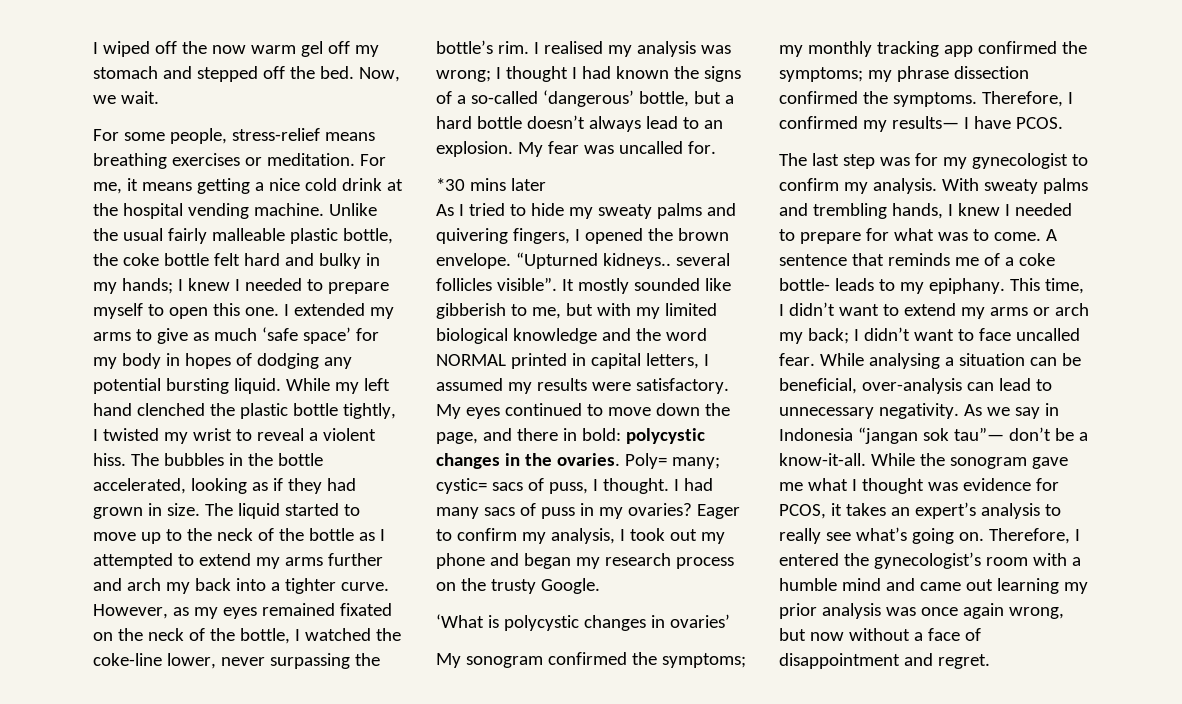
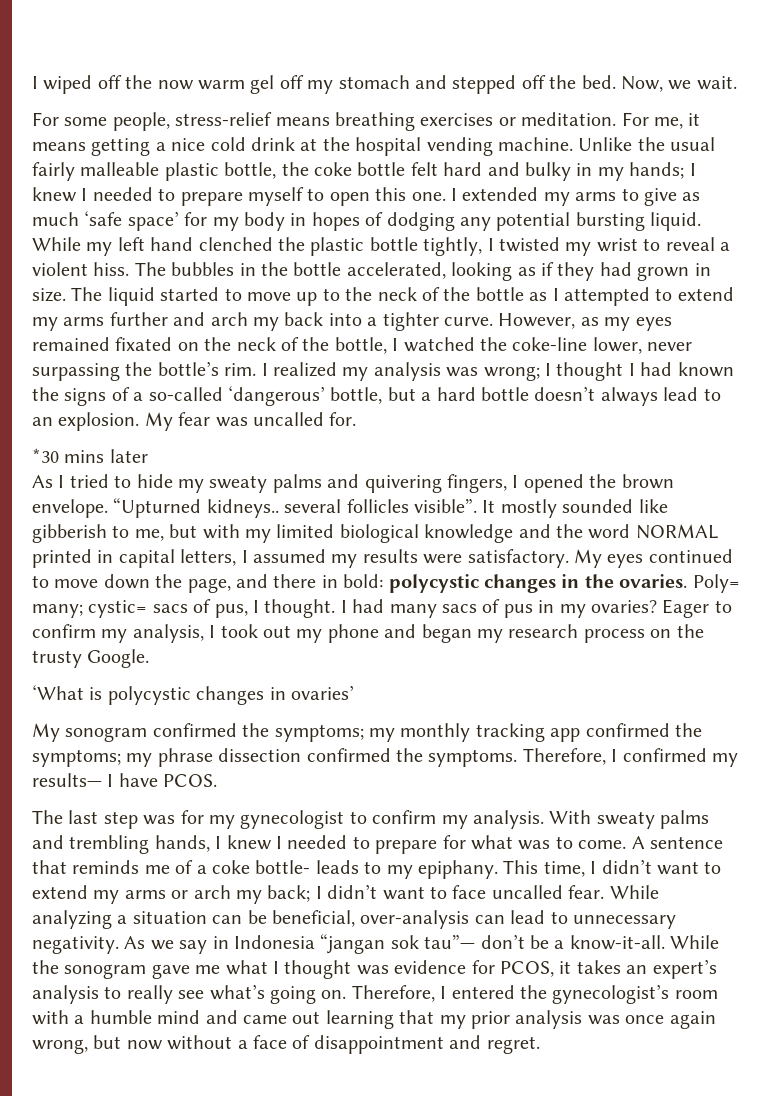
[543,41,603,54] realised -> [273,362,337,377] realized
[548,482,588,494] puss, -> [214,604,248,618] pus,
[540,507,575,519] puss -> [503,604,533,618] pus
[868,353,940,369] analysing -> [32,910,112,929] analyzing
(1059, 586) none -> [399,1010,435,1024] that

